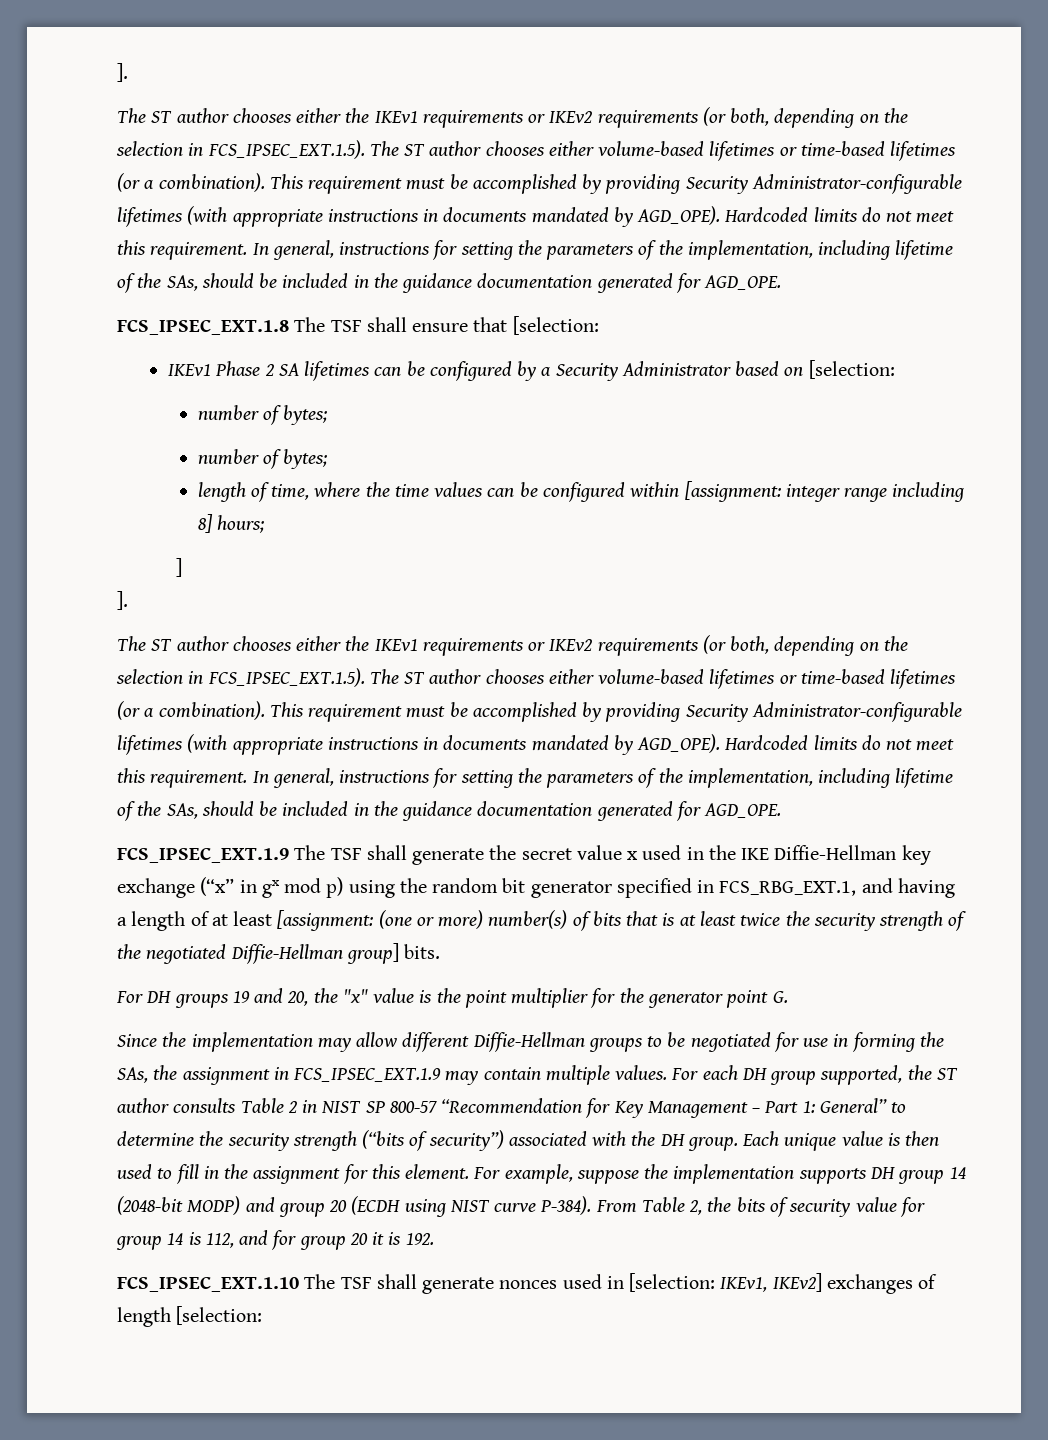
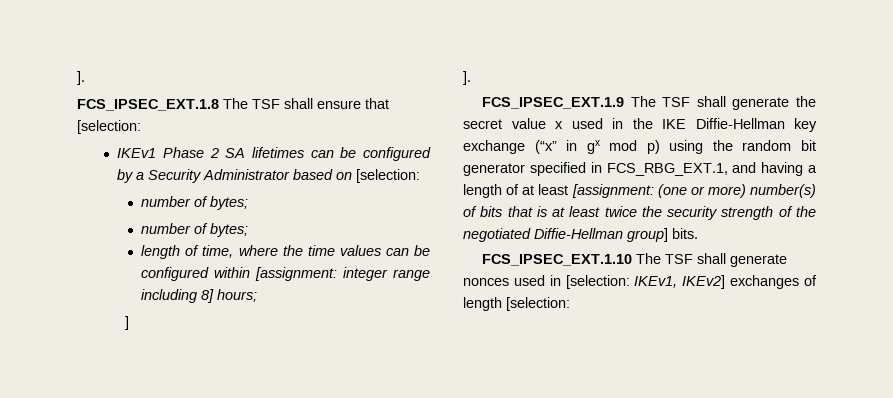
[117,63,128,82] [117,107,908,128] [116,140,957,161] [117,173,962,194] [117,206,955,227] [117,240,954,260] [117,273,782,293] ]. // The ST author chooses either the IKEv1 requirements or IKEv2 requirements (or both, depending on the selection in FCS_IPSEC_EXT.1.5). The ST author chooses either volume-based lifetimes or time-based lifetimes (or a combination). This requirement must be accomplished by providing Security Administrator-configurable lifetimes (with appropriate instructions in documents mandated by AGD_OPE). Hardcoded limits do not meet this requirement. In general, instructions for setting the parameters of the implementation, including lifetime of the SAs, should be included in the guidance documentation generated for AGD_OPE. -> [77,71,85,85] ].
[117,635,908,656] [116,668,957,689] [117,701,962,722] [117,734,955,755] [117,768,954,788] [117,801,782,821] // The ST author chooses either the IKEv1 requirements or IKEv2 requirements (or both, depending on the selection in FCS_IPSEC_EXT.1.5). The ST author chooses either volume-based lifetimes or time-based lifetimes (or a combination). This requirement must be accomplished by providing Security Administrator-configurable lifetimes (with appropriate instructions in documents mandated by AGD_OPE). Hardcoded limits do not meet this requirement. In general, instructions for setting the parameters of the implementation, including lifetime of the SAs, should be included in the guidance documentation generated for AGD_OPE. -> (471, 78) none
[116,988,788,1008] [117,1032,944,1052] [117,1065,958,1085] [117,1098,907,1118] [117,1130,940,1151] [117,1164,966,1184] [117,1196,925,1217] [116,1230,434,1250] // For DH groups 19 and 20, the "x" value is the point multiplier for the generator point G. // Since the implementation may allow different Diffie-Hellman groups to be negotiated for use in forming the SAs, the assignment in FCS_IPSEC_EXT.1.9 may contain multiple values. For each DH group supported, the ST author consults Table 2 in NIST SP 800-57 “Recommendation for Key Management – Part 1: General” to determine the security strength (“bits of security”) associated with the DH group. Each unique value is then used to fill in the assignment for this element. For example, suppose the implementation supports DH group 14 (2048-bit MODP) and group 20 (ECDH using NIST curve P-384). From Table 2, the bits of security value for group 14 is 112, and for group 20 it is 192. -> (698, 233) none

